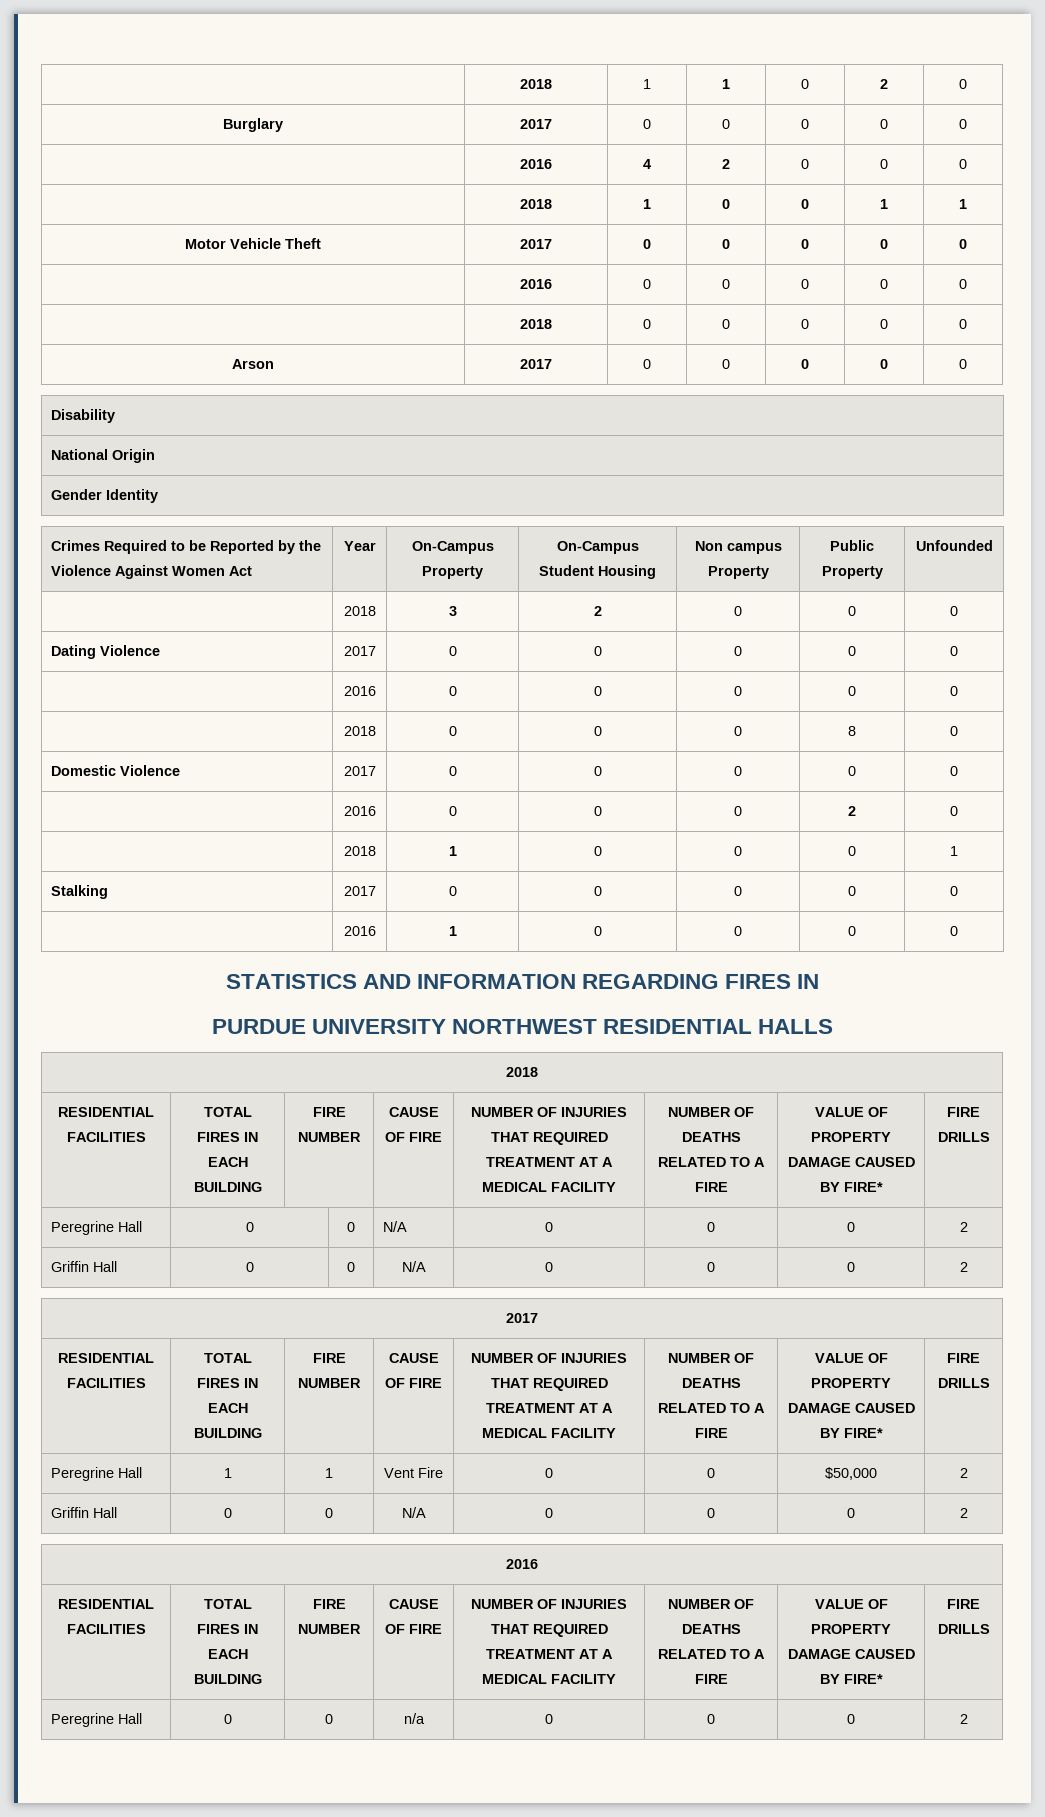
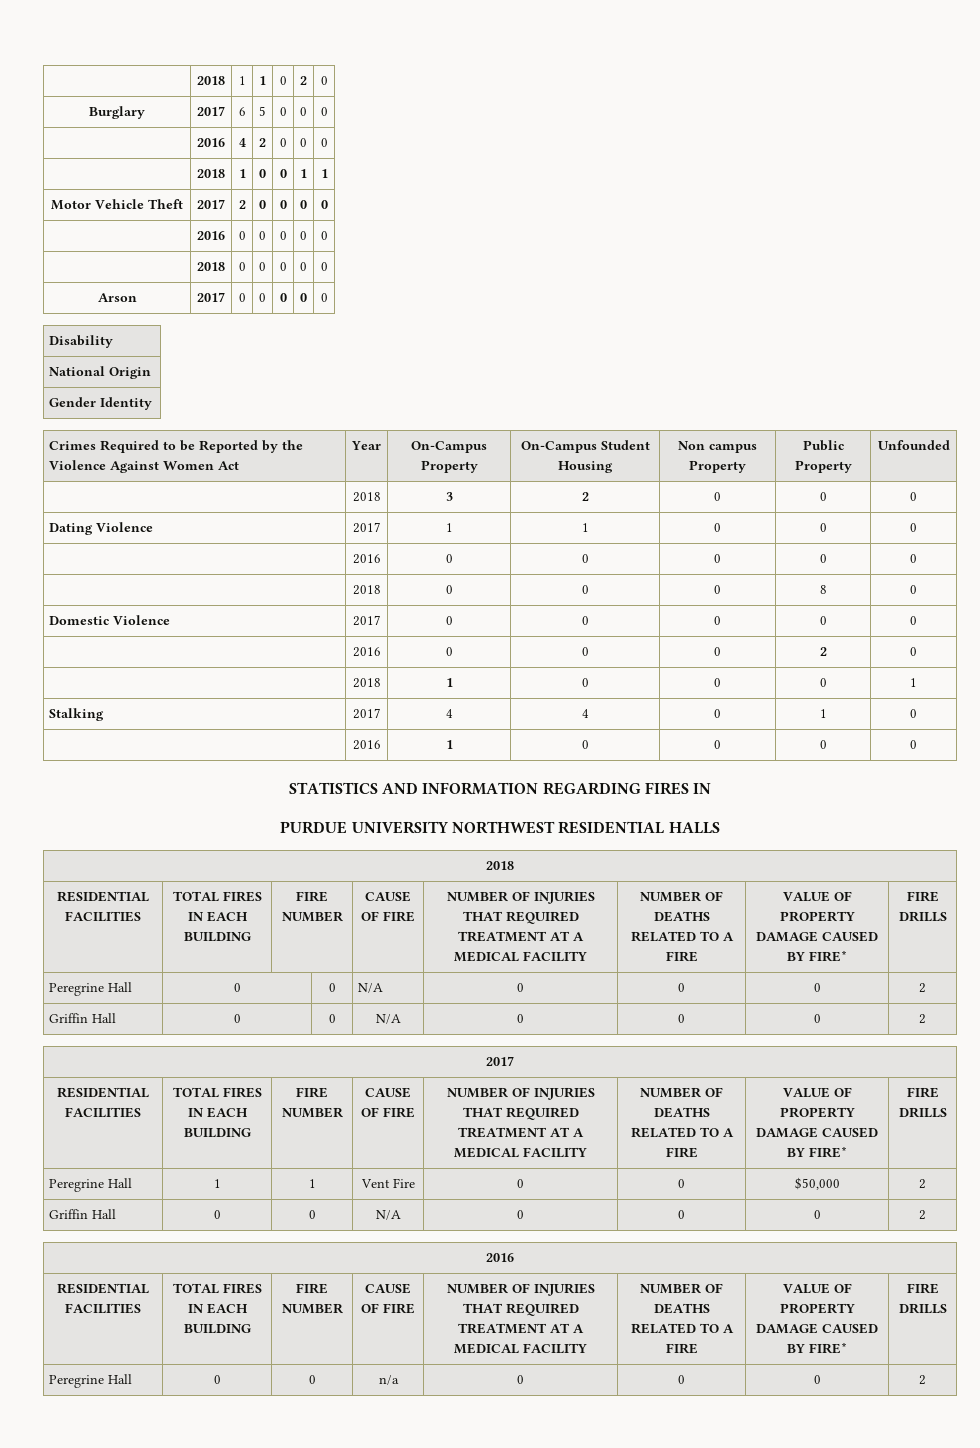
[643,119,651,129] [722,119,730,129] 0 | 0 -> [238,107,246,116] [259,106,266,116] 6 | 5
[643,239,651,249] 0 -> [238,200,246,209] 2
[448,646,457,656] [593,646,602,656] 0 | 0 -> [445,523,453,532] [581,523,589,532] 1 | 1
[448,886,457,896] [593,886,602,896] [734,886,742,896] [848,886,856,896] 0 | 0 | 0 | 0 -> [445,709,453,718] [581,709,589,718] [714,709,721,718] [819,709,827,718] 4 | 4 | 0 | 1

